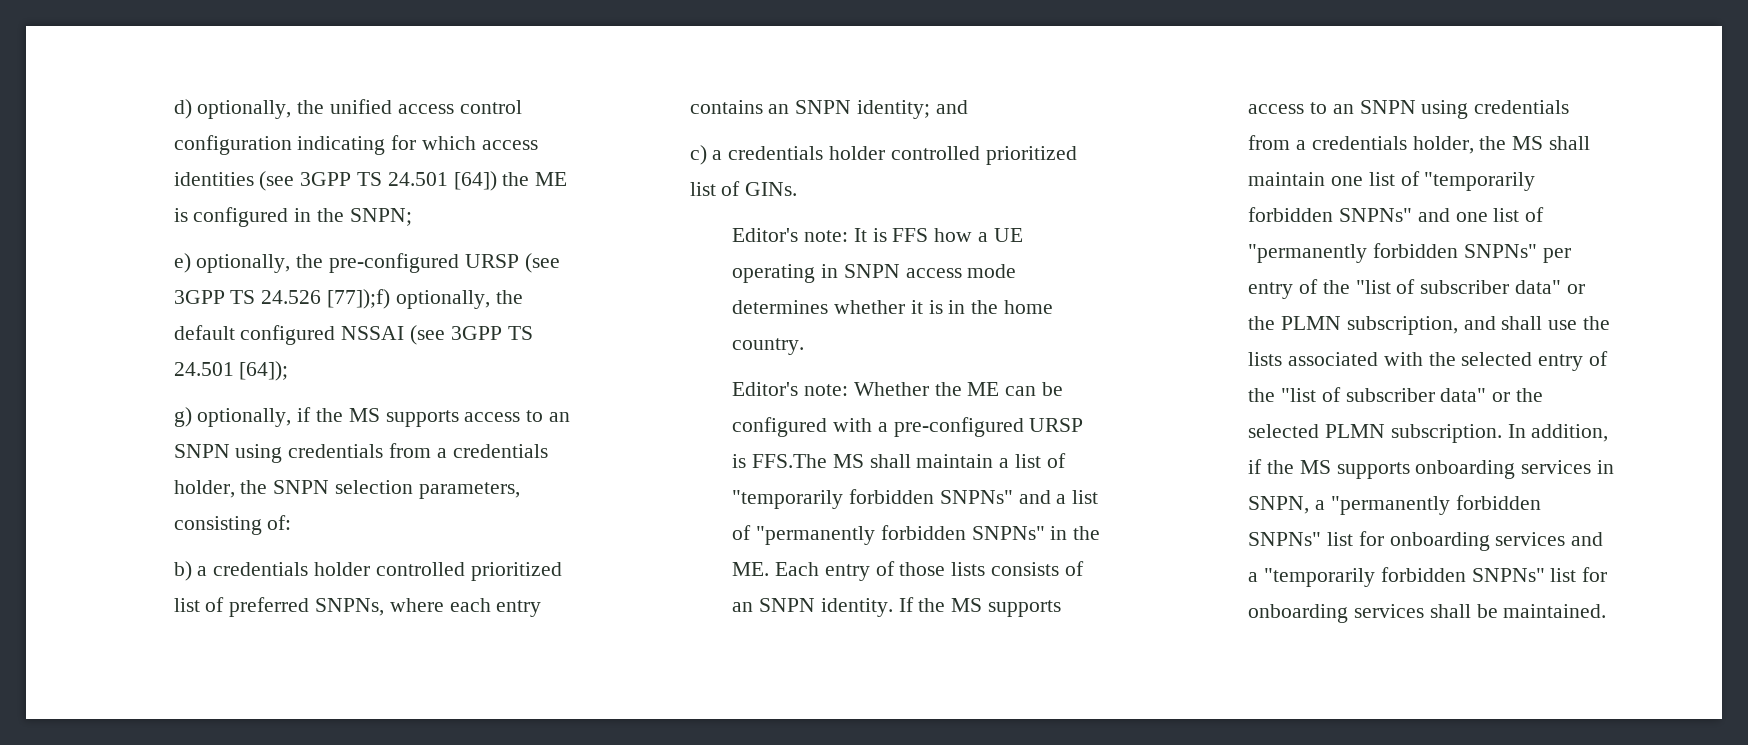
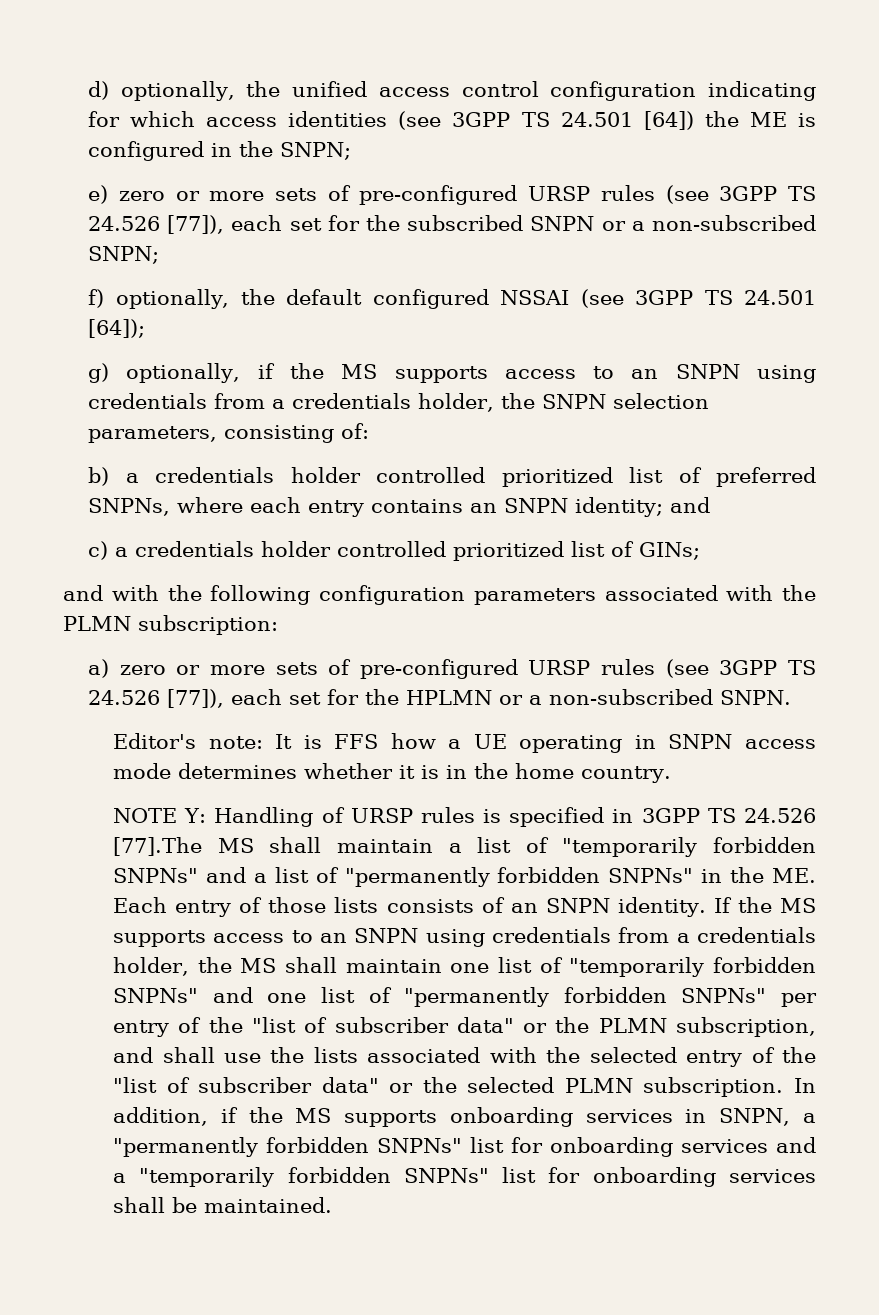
[196,253,560,273] [173,289,391,309] optionally, the pre-configured URSP (see 3GPP TS 24.526 [77]);f) -> [118,185,816,205] [88,215,816,234] [88,246,160,264] [88,289,105,308] zero or more sets of pre-configured URSP rules (see 3GPP TS 24.526 [77]), each set for the subscribed SNPN or a non-subscribed SNPN; // f)
[745,182,798,196] GINs. -> [639,542,701,560] [63,585,816,605] [63,615,278,635] [88,659,816,679] [88,689,792,708] GINs; // and with the following configuration parameters associated with the PLMN subscription: // a) zero or more sets of pre-configured URSP rules (see 3GPP TS 24.526 [77]), each set for the HPLMN or a non-subscribed SNPN.
[732,382,1064,396] [732,417,1084,437] [732,454,828,468] Editor's note: Whether the ME can be configured with a pre-configured URSP is FFS.The -> [113,807,817,827] [113,837,203,856] NOTE Y: Handling of URSP rules is specified in 3GPP TS 24.526 [77].The

